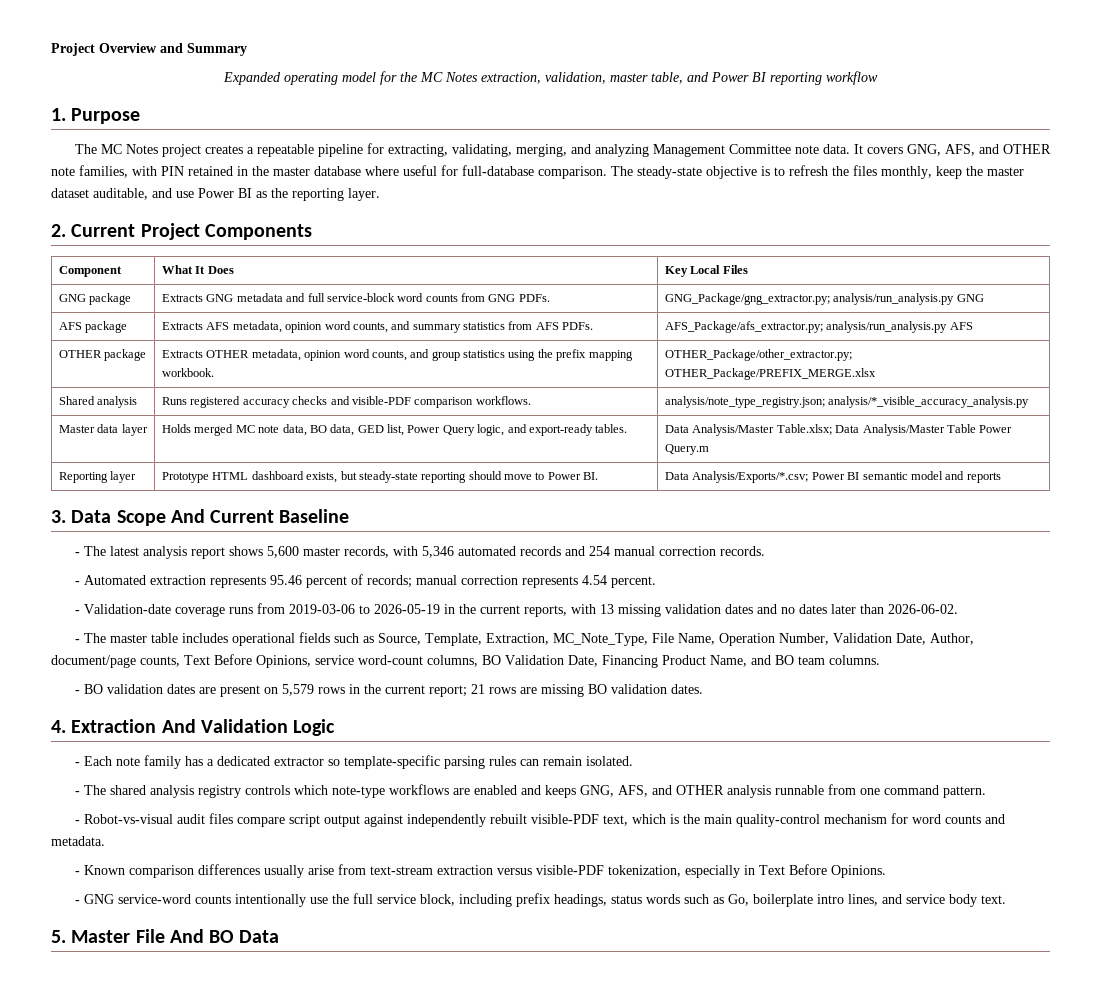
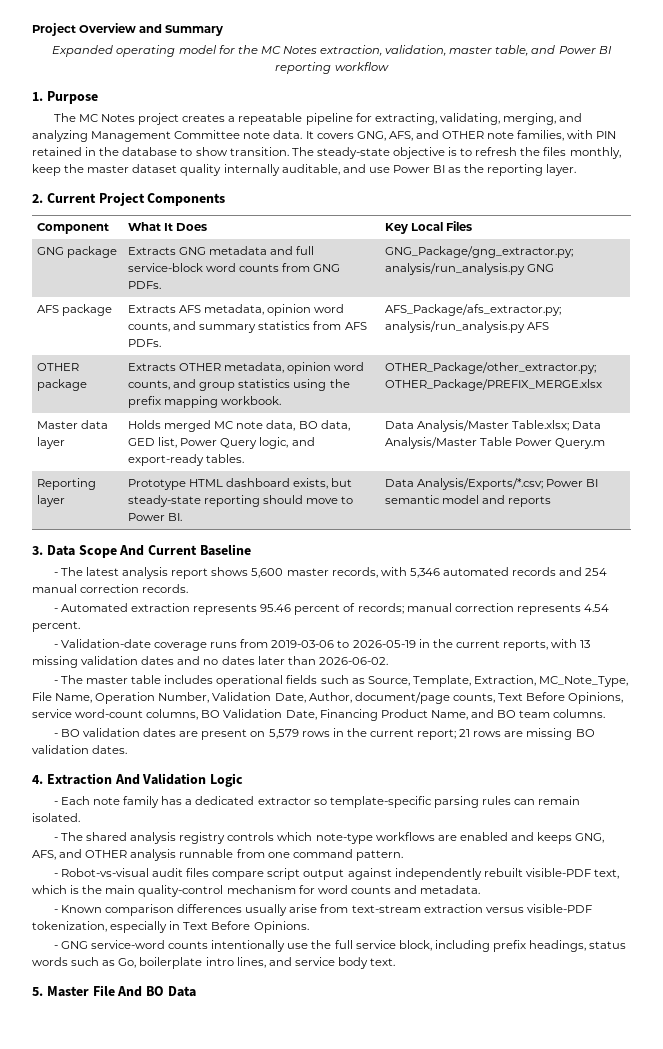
[273,165,607,179] master database where useful for full-database comparison. -> [122,147,289,156] database to show transition.
(89, 193) none -> [180,164,280,176] quality internally
[59,396,138,408] [162,396,531,408] [665,396,1030,408] // Shared analysis | Runs registered accuracy checks and visible-PDF comparison workflows. | analysis/note_type_registry.json; analysis/*_visible_accuracy_analysis.py -> (602, 385) none

